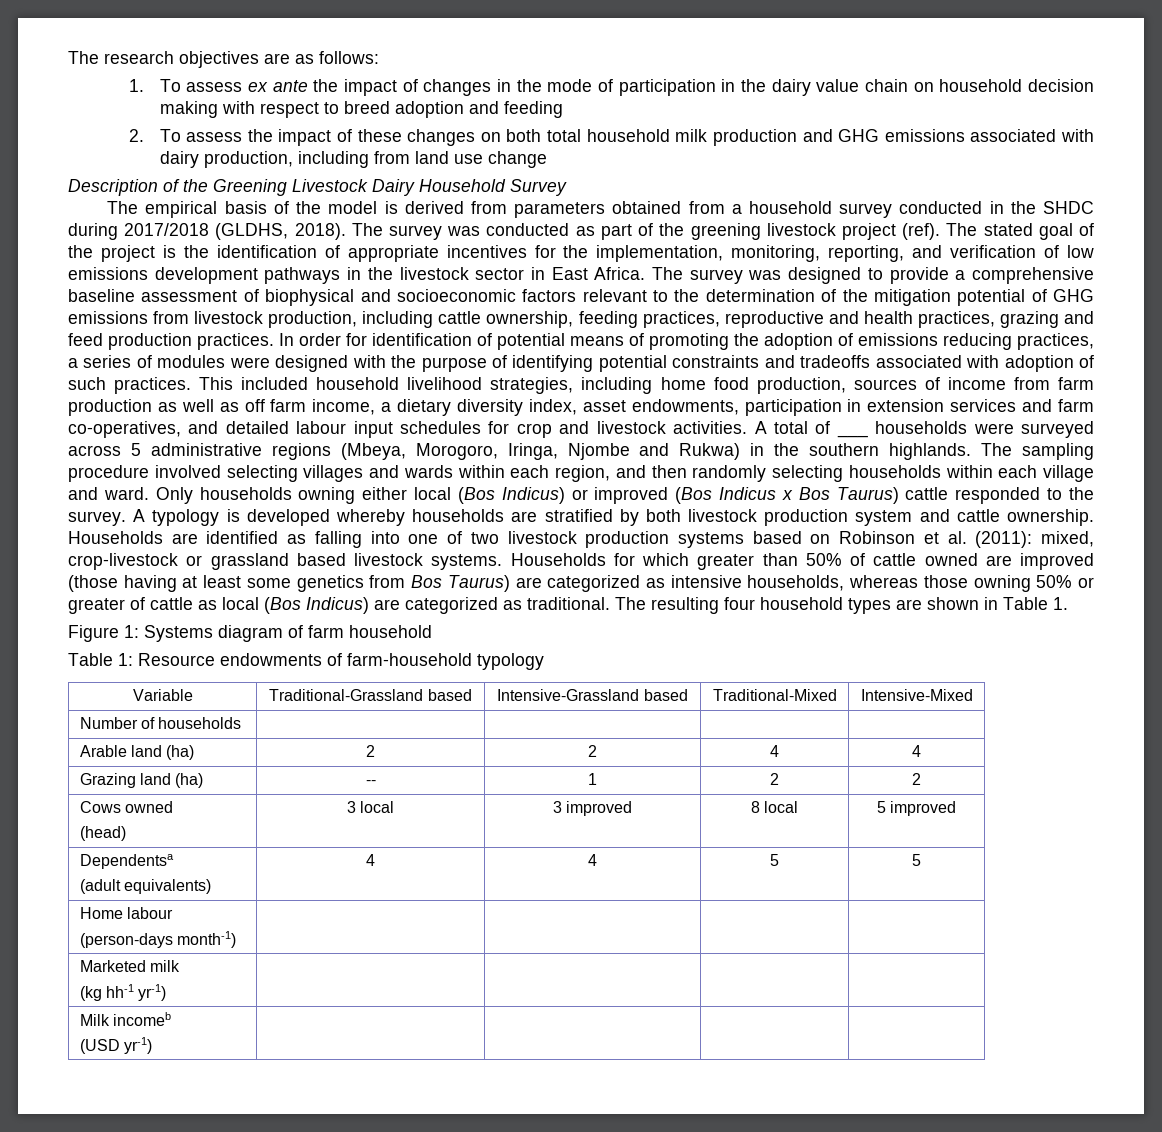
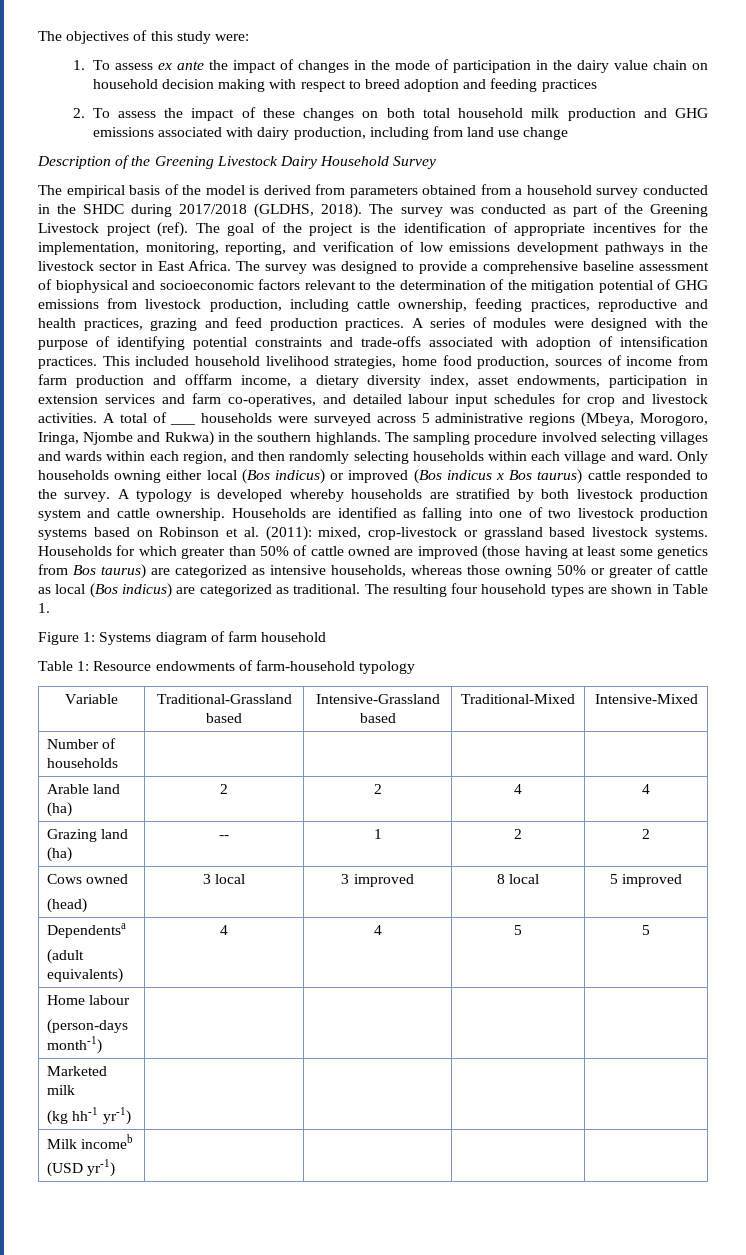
[68,51,379,68] The research objectives are as follows: -> [38,30,249,44] The objectives of this study were:
(563, 109) none -> [541,79,597,92] practices
[690,223,836,240] greening livestock -> [649,204,708,217] [38,223,99,233] Greening Livestock
[983,223,1033,236] stated -> (220, 228) none
[279,333,1094,350] [68,358,78,368] In order for identification of potential means of promoting the adoption of emissions reducing practices, a -> [411,318,424,328] A
[800,355,871,368] tradeoffs -> [361,336,421,347] trade-offs
[68,377,106,390] such -> [620,336,708,347] intensification
[581,377,653,394] including -> (397, 362) none
[157,399,307,412] as well as off farm -> [152,374,232,385] and offfarm
[501,487,565,504] Indicus) -> [275,469,325,484] indicus)
[719,487,777,500] Indicus -> [446,470,492,480] indicus
[836,487,899,504] Taurus) -> [537,469,583,484] taurus)
[447,575,510,592] Taurus) -> [100,564,146,579] taurus)
[306,597,369,614] Indicus) -> [121,583,172,598] indicus)

